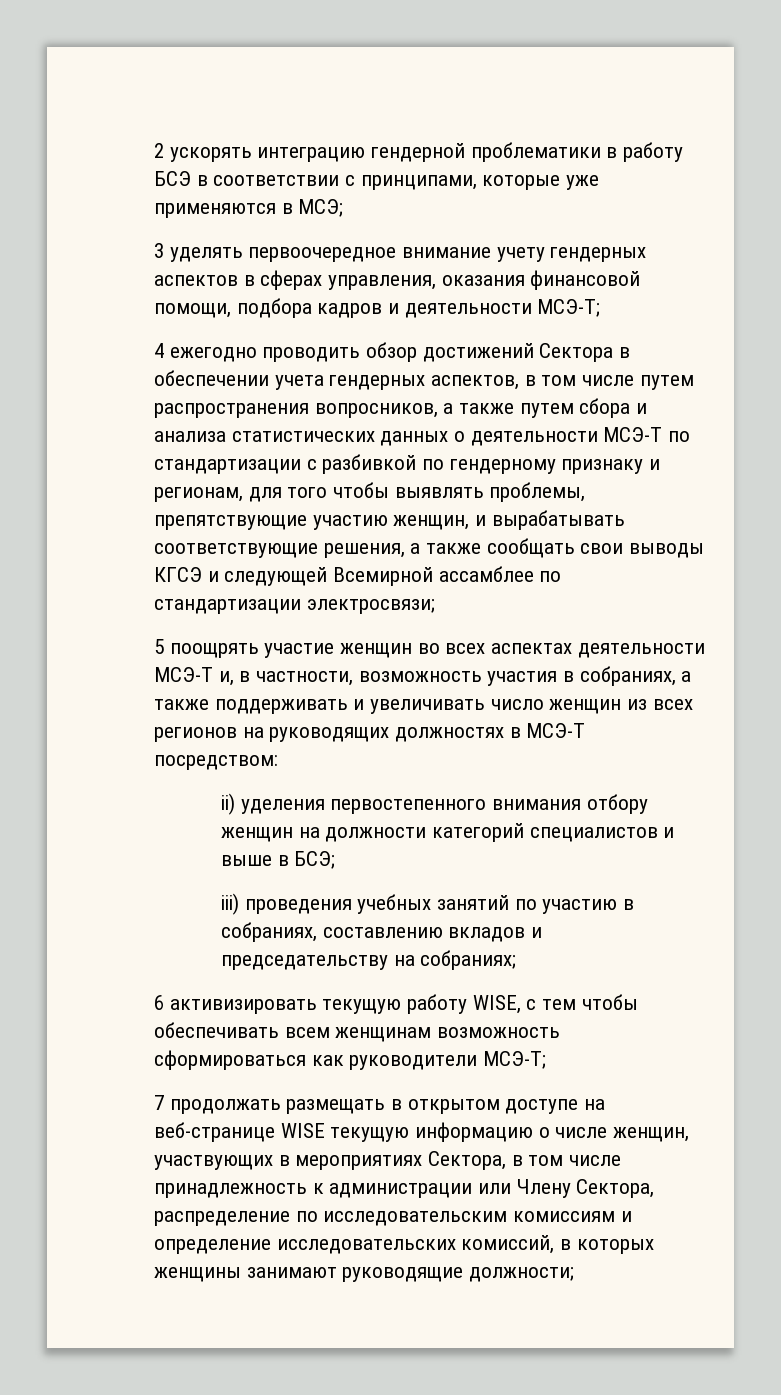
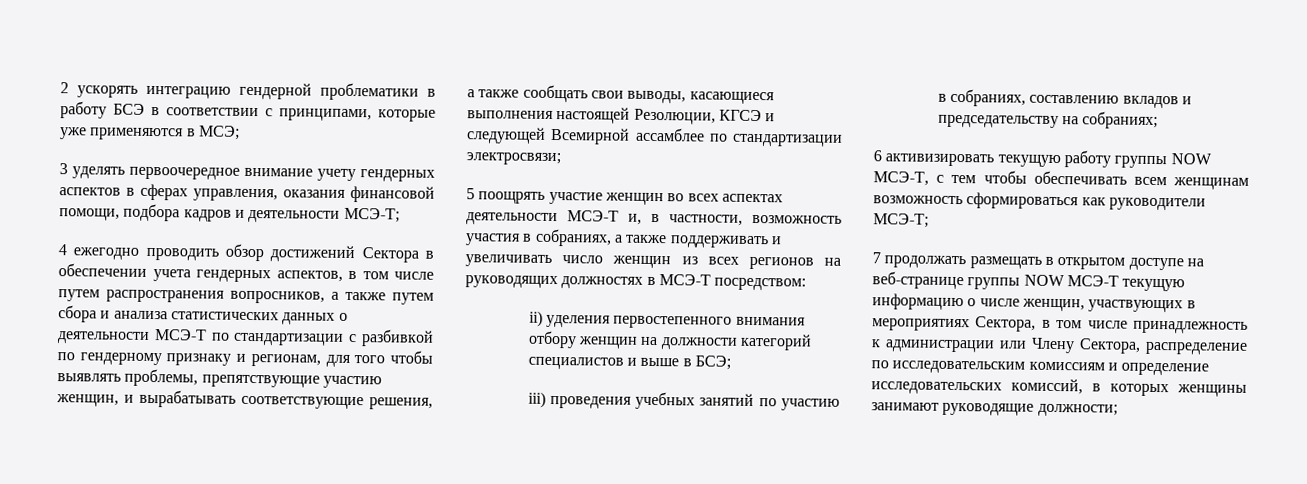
[629,543,705,558] выводы -> [627,90,775,105] [467,107,716,125] выводы, касающиеся выполнения настоящей Резолюции,
[472,995,521,1014] WISE, -> [1114,153,1212,169] [873,171,929,186] группы NOW МСЭ-Т,
[280,1123,325,1138] WISE -> [967,274,1119,290] группы NOW МСЭ-Т

